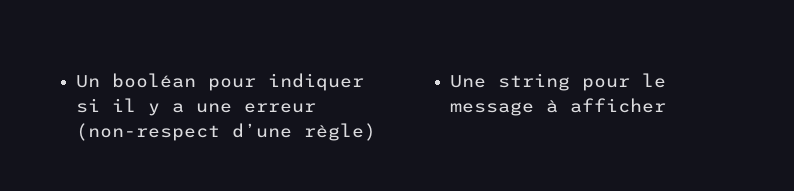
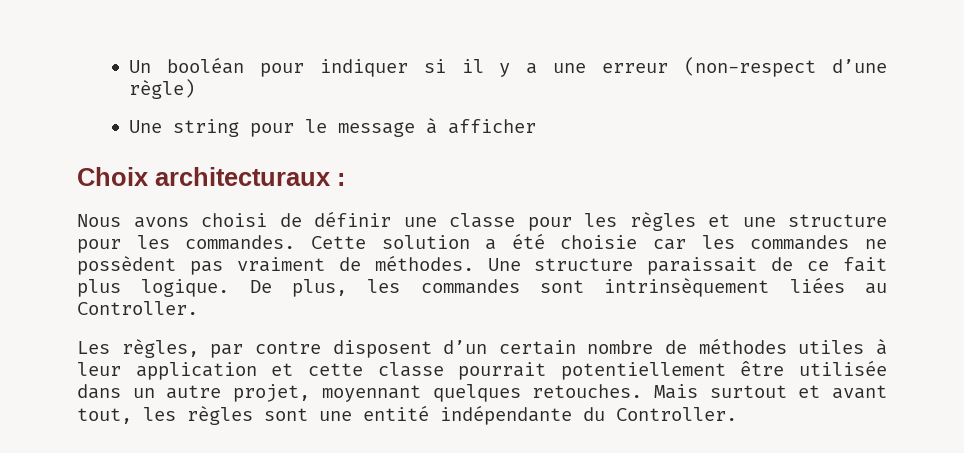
(666, 105) none -> [77,167,345,186] [77,211,887,231] [77,233,887,253] [77,255,887,275] [77,277,887,297] [77,301,198,315] [77,338,887,358] [77,360,887,380] [77,384,888,402] [77,405,737,425] // Choix architecturaux : // Nous avons choisi de définir une classe pour les règles et une structure pour les commandes. Cette solution a été choisie car les commandes ne possèdent pas vraiment de méthodes. Une structure paraissait de ce fait plus logique. De plus, les commandes sont intrinsèquement liées au Controller. // Les règles, par contre disposent d’un certain nombre de méthodes utiles à leur application et cette classe pourrait potentiellement être utilisée dans un autre projet, moyennant quelques retouches. Mais surtout et avant tout, les règles sont une entité indépendante du Controller.

